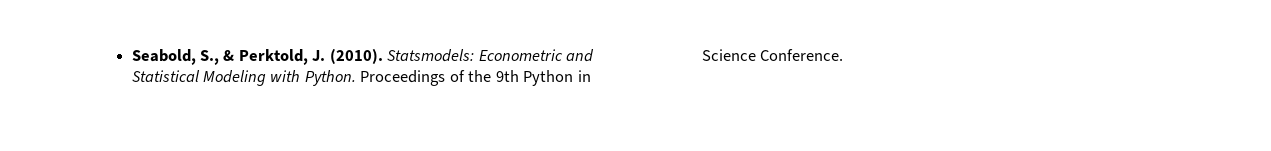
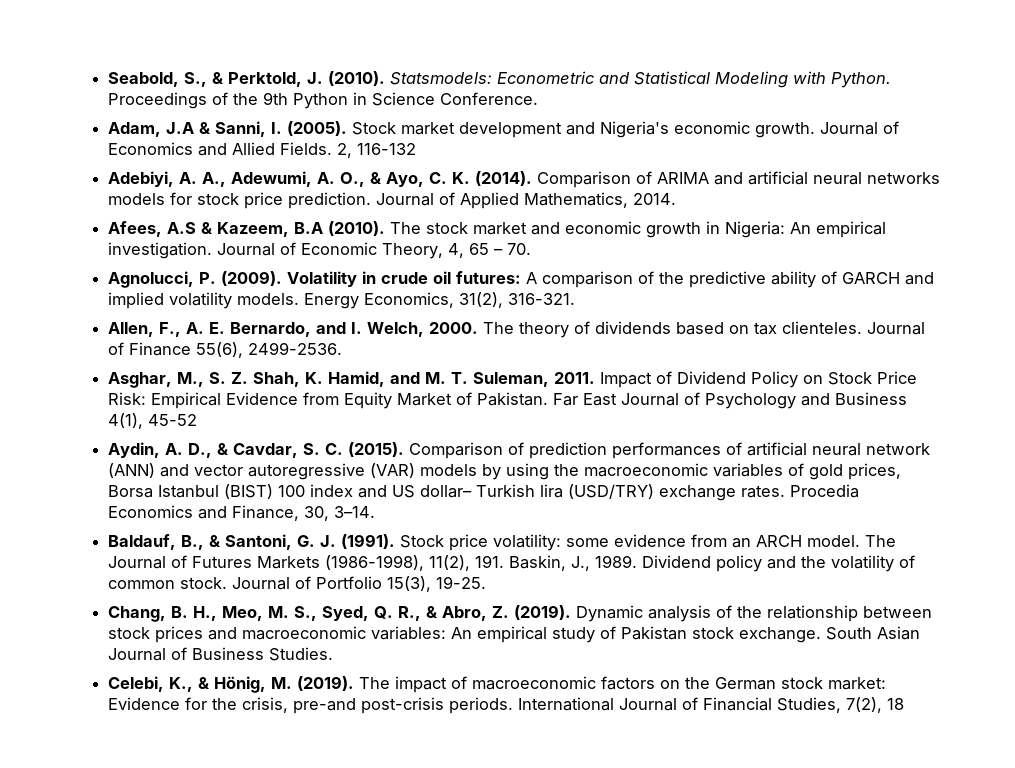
(843, 55) none -> [108,121,900,138] [108,142,417,158] [108,171,941,188] [108,192,677,209] [108,221,887,238] [108,242,532,259] [108,271,935,288] [108,292,576,309] [108,321,926,338] [108,342,343,358] [108,371,918,388] [108,392,908,409] [108,413,198,429] [108,442,931,459] [108,463,902,480] [108,484,860,501] [108,505,376,521] [108,534,897,551] [108,555,916,572] [108,576,487,592] [108,605,933,622] [108,626,921,643] [108,647,334,661] [108,676,887,693] [108,697,905,714] // Adam, J.A & Sanni, I. (2005). Stock market development and Nigeria's economic growth. Journal of Economics and Allied Fields. 2, 116-132 // Adebiyi, A. A., Adewumi, A. O., & Ayo, C. K. (2014). Comparison of ARIMA and artificial neural networks models for stock price prediction. Journal of Applied Mathematics, 2014. // Afees, A.S & Kazeem, B.A (2010). The stock market and economic growth in Nigeria: An empirical investigation. Journal of Economic Theory, 4, 65 – 70. // Agnolucci, P. (2009). Volatility in crude oil futures: A comparison of the predictive ability of GARCH and implied volatility models. Energy Economics, 31(2), 316-321. // Allen, F., A. E. Bernardo, and I. Welch, 2000. The theory of dividends based on tax clienteles. Journal of Finance 55(6), 2499-2536. // Asghar, M., S. Z. Shah, K. Hamid, and M. T. Suleman, 2011. Impact of Dividend Policy on Stock Price Risk: Empirical Evidence from Equity Market of Pakistan. Far East Journal of Psychology and Business 4(1), 45-52 // Aydin, A. D., & Cavdar, S. C. (2015). Comparison of prediction performances of artificial neural network (ANN) and vector autoregressive (VAR) models by using the macroeconomic variables of gold prices, Borsa Istanbul (BIST) 100 index and US dollar– Turkish lira (USD/TRY) exchange rates. Procedia Economics and Finance, 30, 3–14. // Baldauf, B., & Santoni, G. J. (1991). Stock price volatility: some evidence from an ARCH model. The Journal of Futures Markets (1986-1998), 11(2), 191. Baskin, J., 1989. Dividend policy and the volatility of common stock. Journal of Portfolio 15(3), 19-25. // Chang, B. H., Meo, M. S., Syed, Q. R., & Abro, Z. (2019). Dynamic analysis of the relationship between stock prices and macroeconomic variables: An empirical study of Pakistan stock exchange. South Asian Journal of Business Studies. // Celebi, K., & Hönig, M. (2019). The impact of macroeconomic factors on the German stock market: Evidence for the crisis, pre-and post-crisis periods. International Journal of Financial Studies, 7(2), 18

